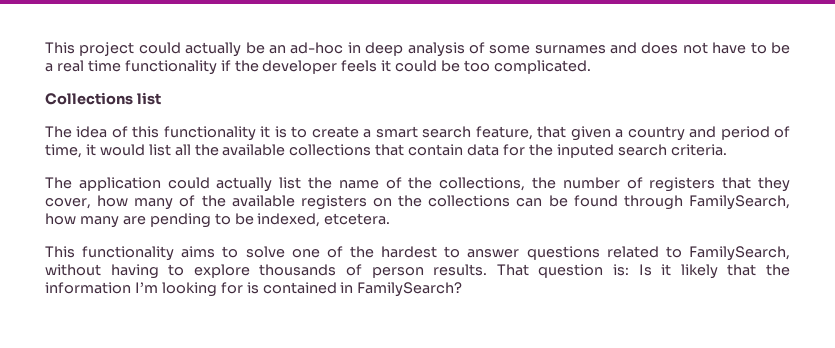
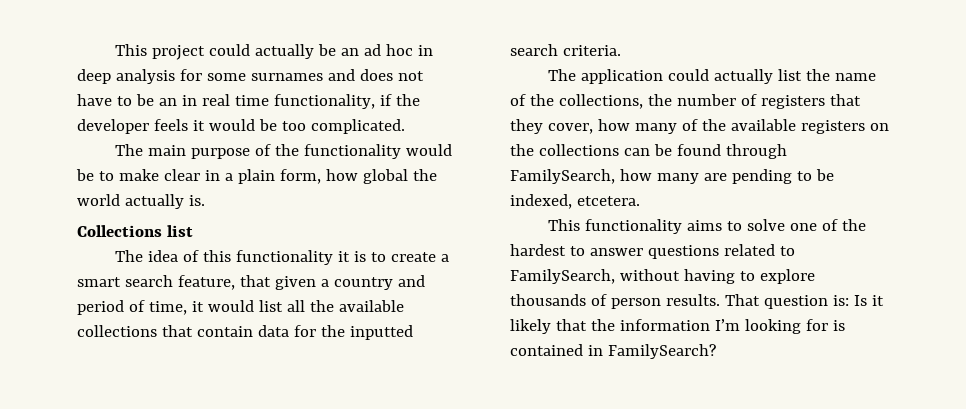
[290,42,344,54] ad-hoc -> [364,44,414,56] ad hoc
[468,42,485,54] of -> [179,69,202,81] for
[45,63,53,72] a -> [158,95,197,106] an in
[124,60,217,75] functionality -> [273,94,375,109] functionality,
[395,60,438,72] could -> [208,119,255,131] would
(591, 67) none -> [115,144,453,159] [76,169,437,184] [77,194,205,209] // The main purpose of the functionality would be to make clear in a plain form, how global the world actually is.
[556,144,614,158] inputed -> [349,325,413,340] inputted

